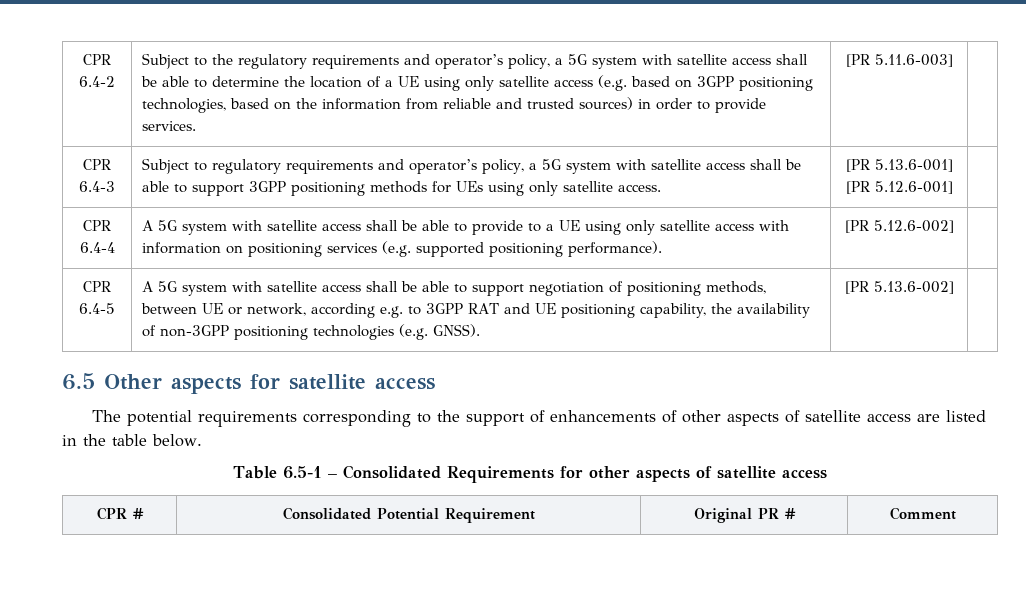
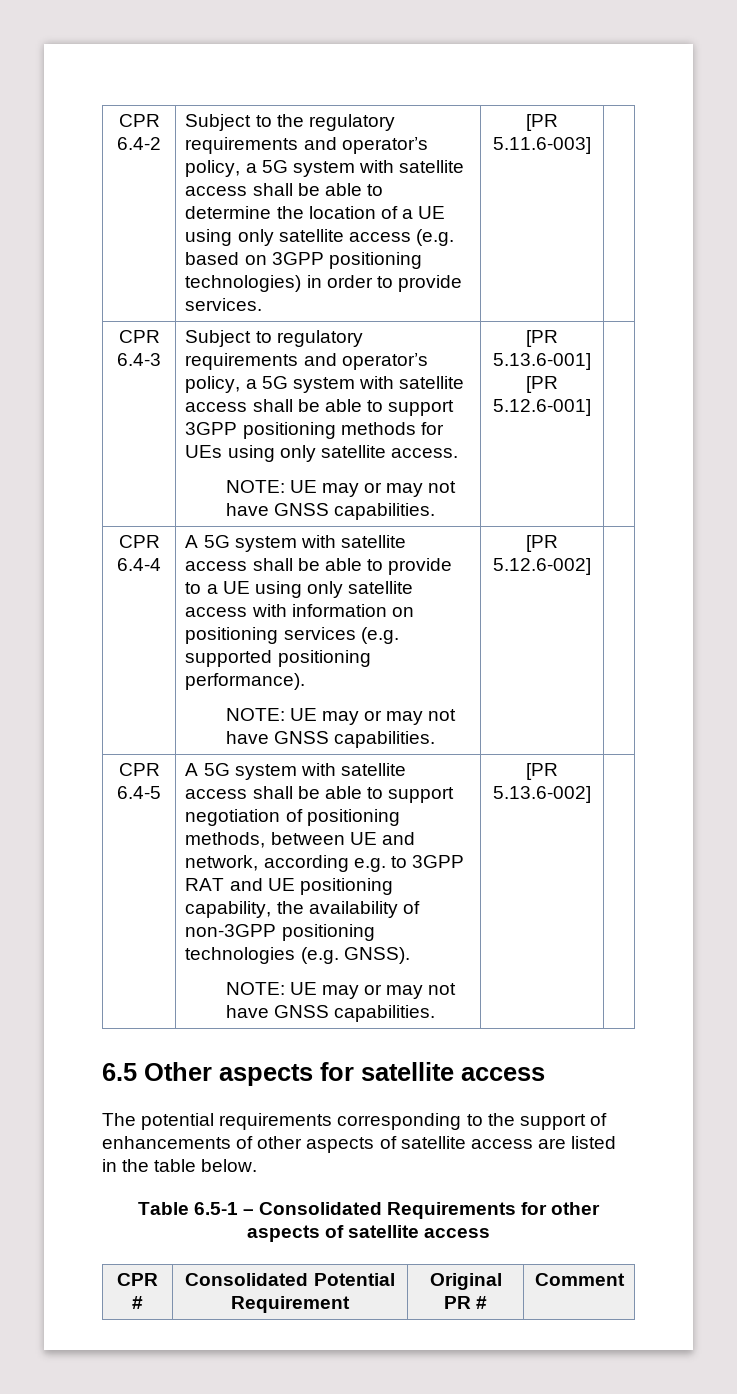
[141,97,633,113] technologies, based on the information from reliable and trusted sources) -> [185,275,302,292] technologies)
(661, 188) none -> [225,480,457,497] [225,503,436,520] // NOTE: UE may or may not have GNSS capabilities.
(662, 249) none -> [225,708,457,725] [225,731,436,748] // NOTE: UE may or may not have GNSS capabilities.
[227,307,242,315] or -> [381,832,415,845] and
(480, 330) none -> [225,982,457,999] [225,1005,436,1022] // NOTE: UE may or may not have GNSS capabilities.

